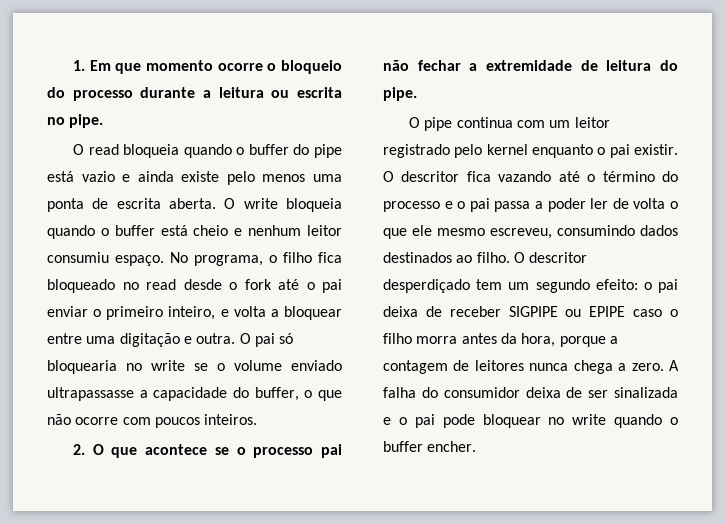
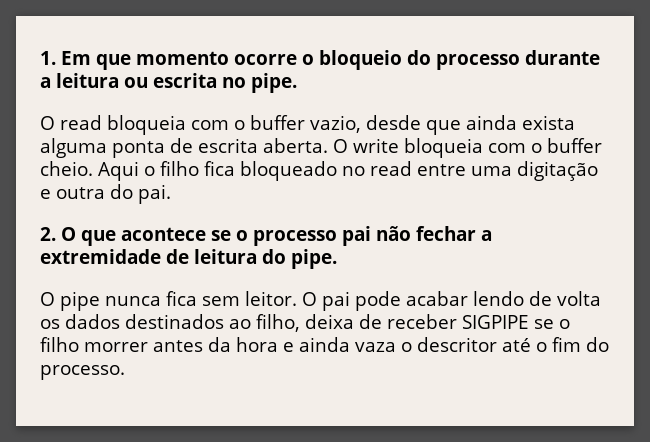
[183,144,342,158] [47,171,342,185] quando o buffer do pipe está vazio e ainda existe pelo menos uma -> [191,115,575,135] [40,138,107,158] com o buffer vazio, desde que ainda exista alguma
[47,225,342,239] [47,252,263,266] quando o buffer está cheio e nenhum leitor consumiu espaço. No programa, -> [488,138,602,153] [40,161,139,181] com o buffer cheio. Aqui
[183,279,342,293] [47,306,342,320] [47,333,294,347] [47,360,342,374] [47,387,342,401] [47,414,258,428] desde o fork até o pai enviar o primeiro inteiro, e volta a bloquear entre uma digitação e outra. O pai só bloquearia no write se o volume enviado ultrapassasse a capacidade do buffer, o que não ocorre com poucos inteiros. -> [417,161,598,181] [40,184,171,204] entre uma digitação e outra do pai.
[456,117,610,128] [383,144,678,158] [383,171,678,182] [383,198,678,212] [383,225,678,239] [383,252,588,263] [383,279,678,293] continua com um leitor registrado pelo kernel enquanto o pai existir. O descritor fica vazando até o término do processo e o pai passa a poder ler de volta o que ele mesmo escreveu, consumindo dados destinados ao filho. O descritor desperdiçado tem um segundo efeito: o pai -> [105,291,601,311] [40,314,300,332] nunca fica sem leitor. O pai pode acabar lendo de volta os dados destinados ao filho,
[565,306,678,317] [383,333,458,344] ou EPIPE caso o filho morra -> [534,319,570,329] [40,337,148,352] se o filho morrer
[521,333,618,347] [383,360,679,374] [383,387,678,398] [383,414,678,428] [383,441,477,452] hora, porque a contagem de leitores nunca chega a zero. A falha do consumidor deixa de ser sinalizada e o pai pode bloquear no write quando o buffer encher. -> [236,337,609,352] [40,365,125,380] hora e ainda vaza o descritor até o fim do processo.

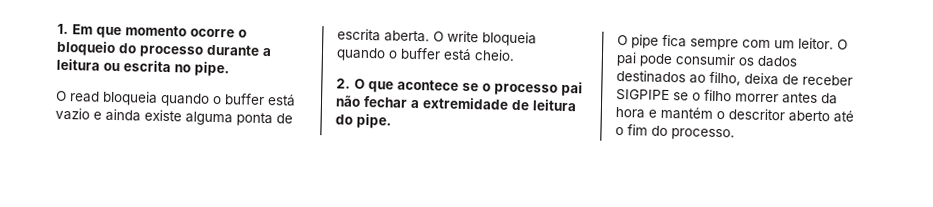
[191,115,575,135] com o buffer vazio, desde que ainda exista -> [160,92,296,107] [55,107,182,122] quando o buffer está vazio e ainda existe
[488,138,602,153] com o buffer -> [336,47,472,62] quando o buffer está
[98,161,598,181] [40,184,171,204] Aqui o filho fica bloqueado no read entre uma digitação e outra do pai. -> (515, 55) none
[105,291,601,311] nunca fica sem leitor. O pai pode acabar lendo de volta -> [662,34,848,51] [616,51,736,68] fica sempre com um leitor. O pai pode consumir
[299,337,396,352] ainda vaza -> [660,106,713,120] mantém
(497, 344) none -> [788,110,830,123] aberto

